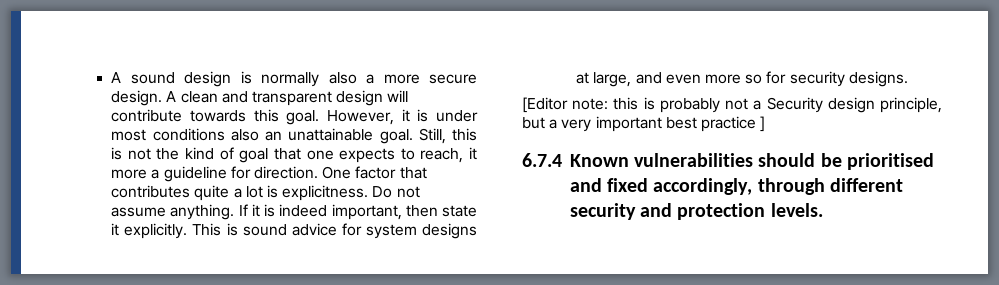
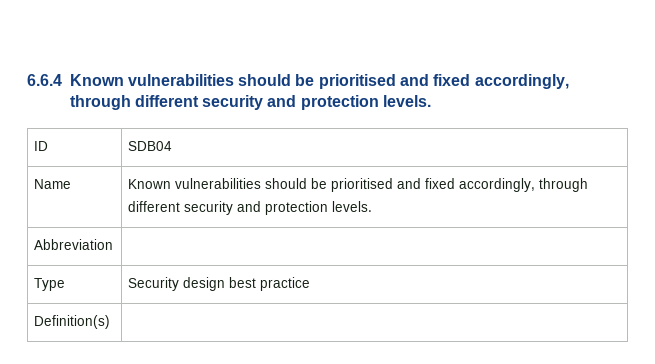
[111,71,477,87] [111,90,409,106] [111,109,478,125] [111,128,477,144] [111,147,478,163] [111,166,427,182] [111,185,420,201] [111,204,477,220] [111,223,477,239] [576,71,908,87] [522,97,942,113] [522,116,766,132] [522,153,562,167] A sound design is normally also a more secure design. A clean and transparent design will contribute towards this goal. However, it is under most conditions also an unattainable goal. Still, this is not the kind of goal that one expects to reach, it more a guideline for direction. One factor that contributes quite a lot is explicitness. Do not assume anything. If it is indeed important, then state it explicitly. This is sound advice for system designs at large, and even more so for security designs. // [Editor note: this is probably not a Security design principle, but a very important best practice ] // 6.7.4 -> [27,74,62,86] 6.6.4
(823, 210) none -> [34,141,49,151] [128,141,173,151] [34,179,72,189] [128,178,589,192] [128,201,373,215] [34,239,114,250] [34,278,66,291] [128,277,311,291] [34,315,111,329] // ID | SDB04 // Name | Known vulnerabilities should be prioritised and fixed accordingly, through different security and protection levels. // Abbreviation | // Type | Security design best practice // Definition(s) |

